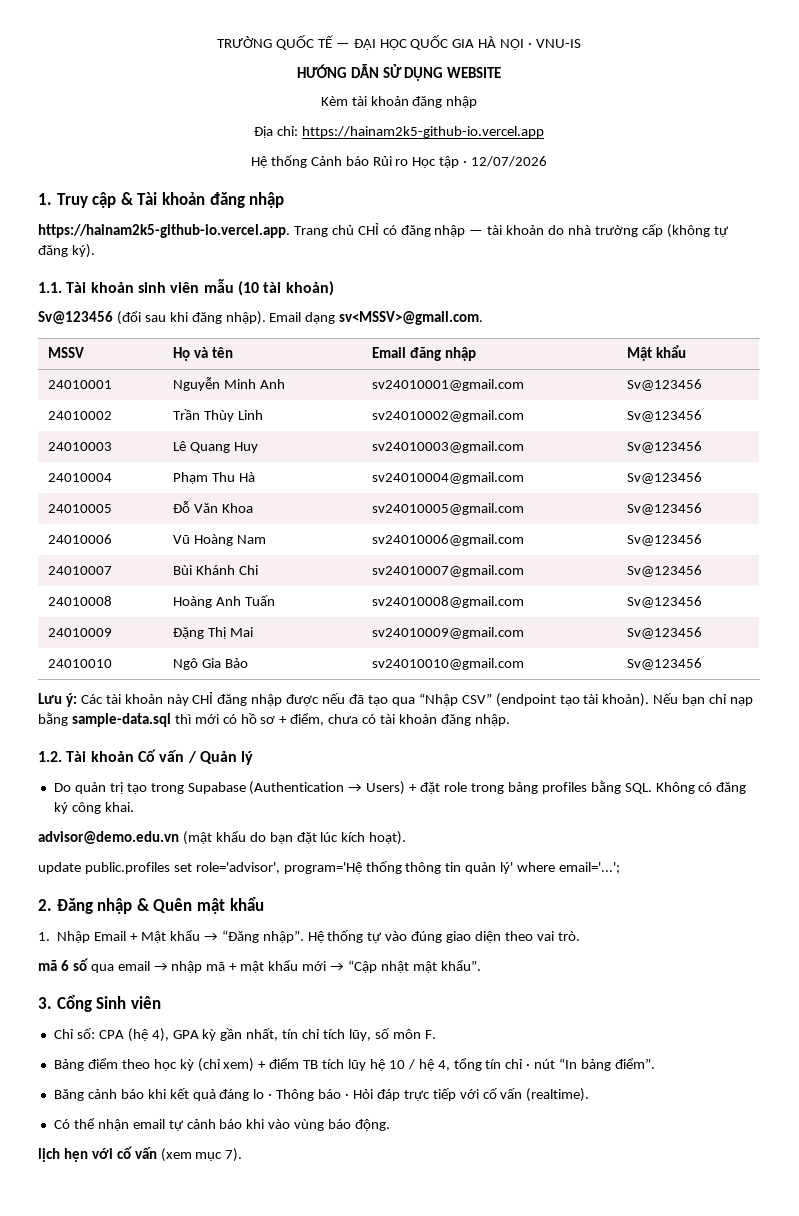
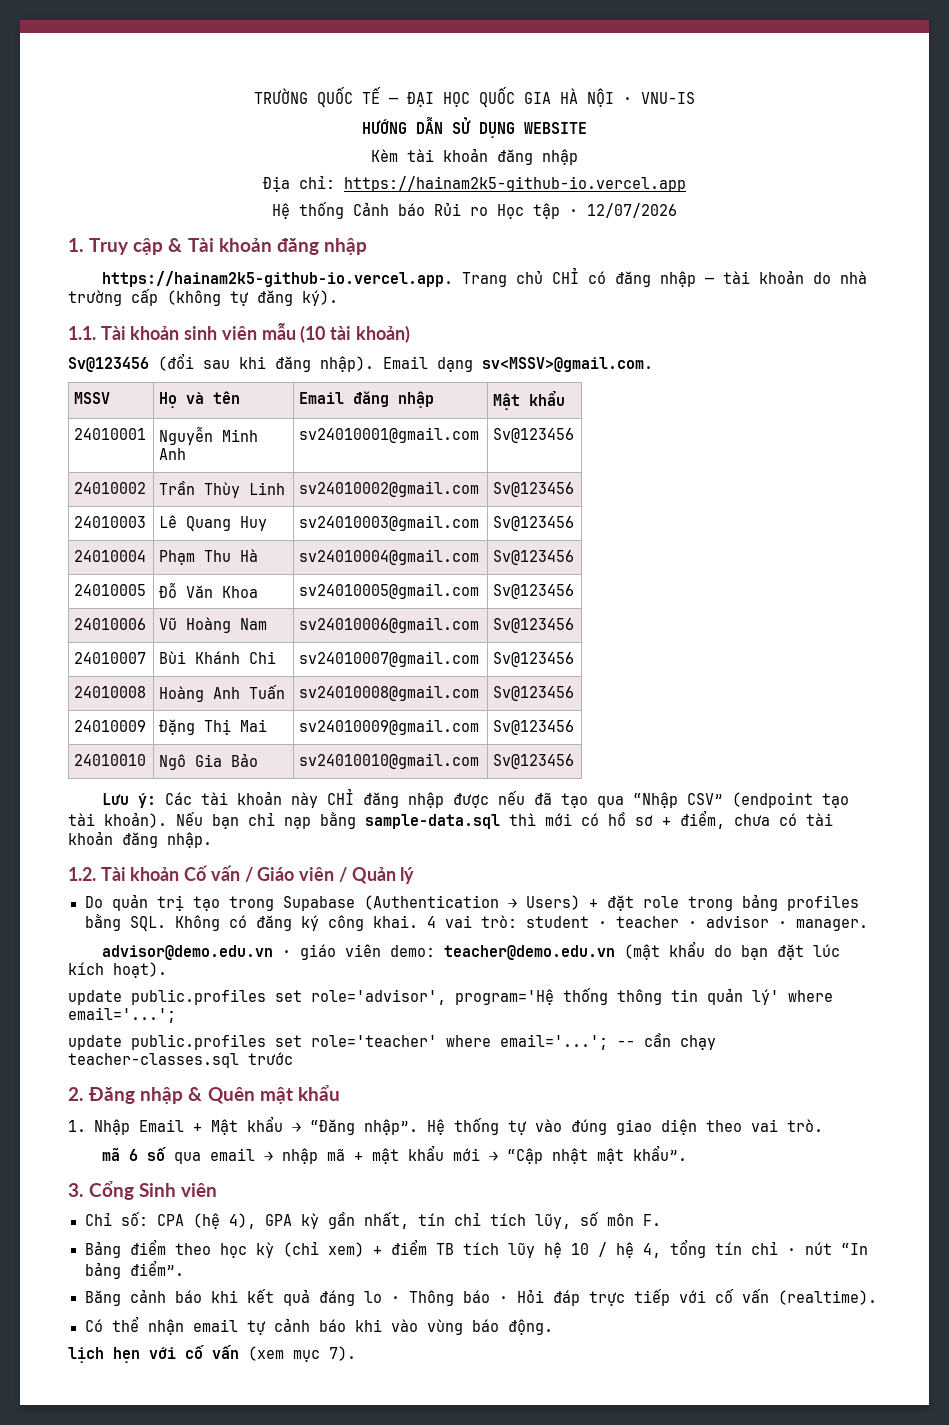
(197, 757) none -> [257,867,347,882] Giáo viên /
[38,831,179,844] // advisor@demo.edu.vn -> [426,915,868,931] [101,944,615,960] 4 vai trò: student · teacher · advisor · manager. // advisor@demo.edu.vn · giáo viên demo: teacher@demo.edu.vn
(621, 868) none -> [68,1033,716,1050] [68,1052,293,1068] // update public.profiles set role='teacher' where email='...'; -- cần chạy teacher-classes.sql trước

